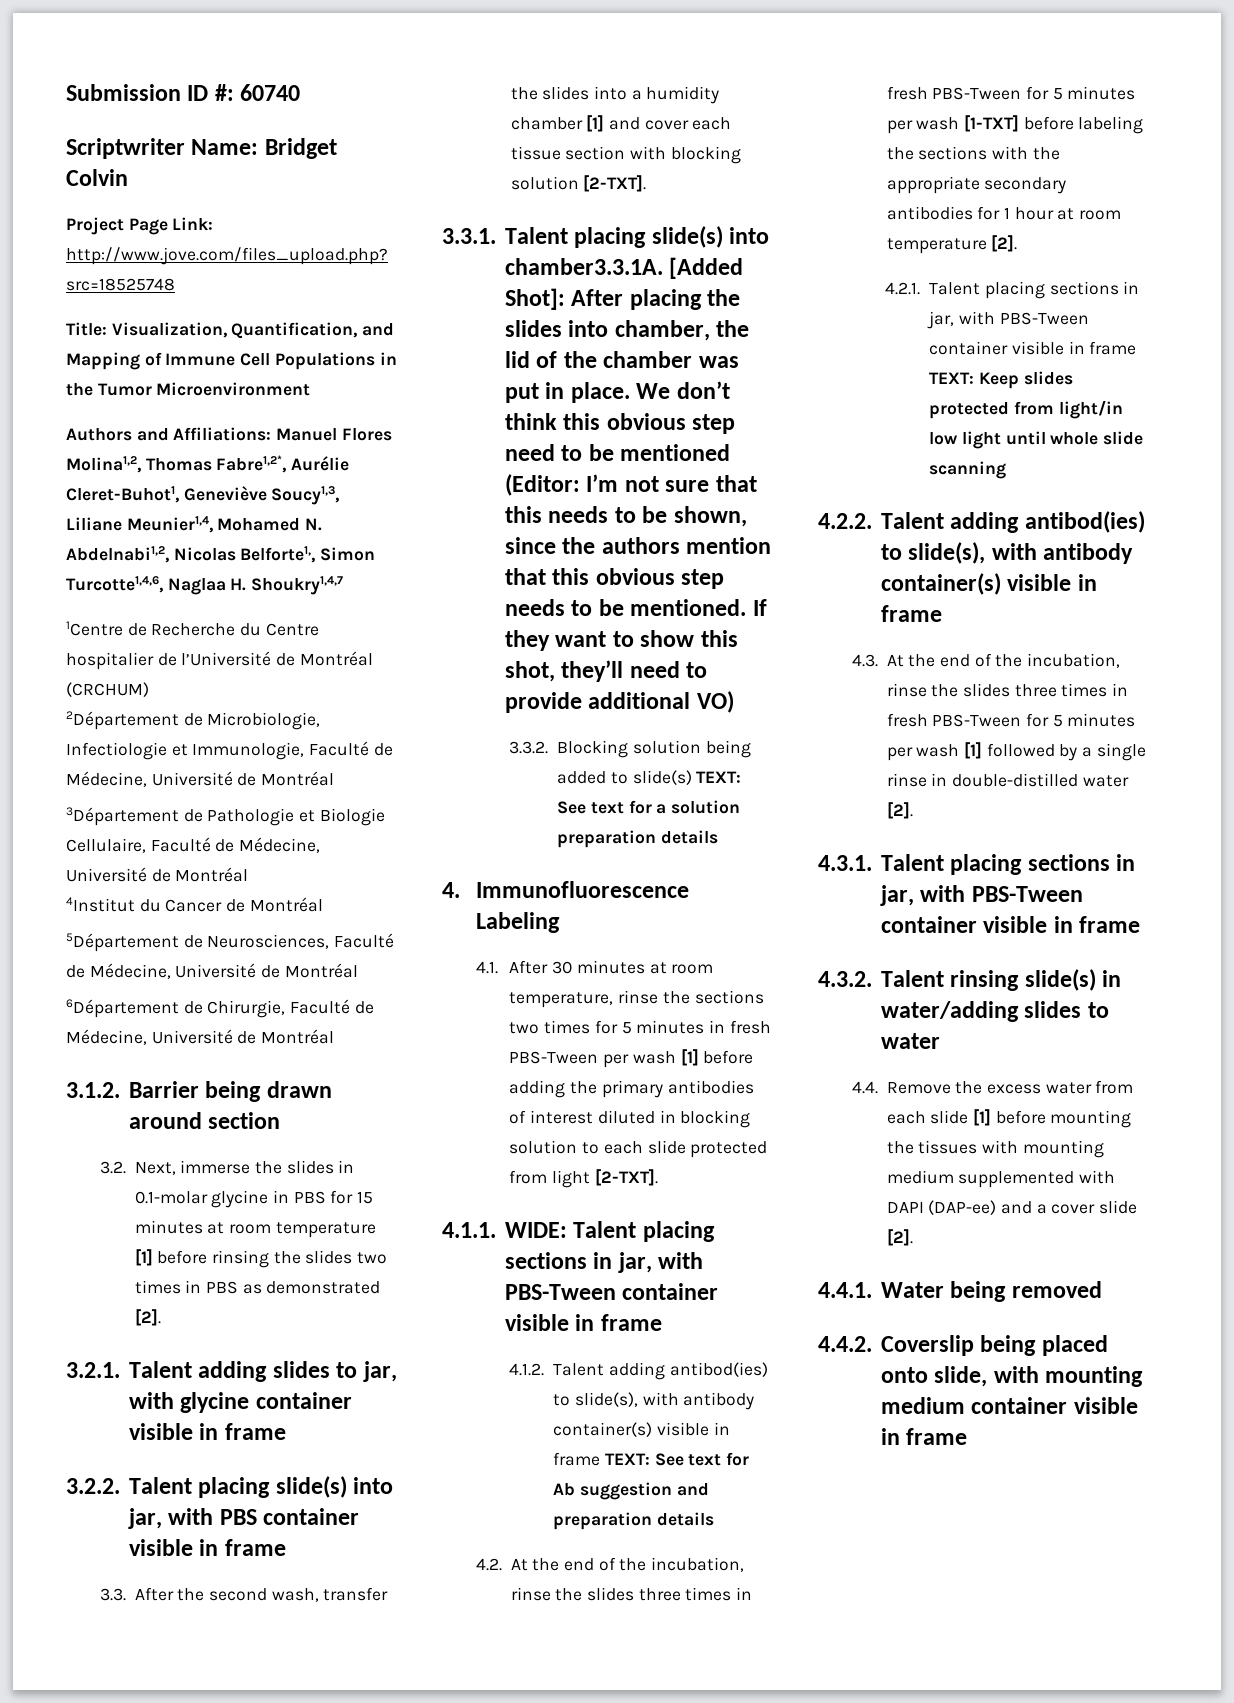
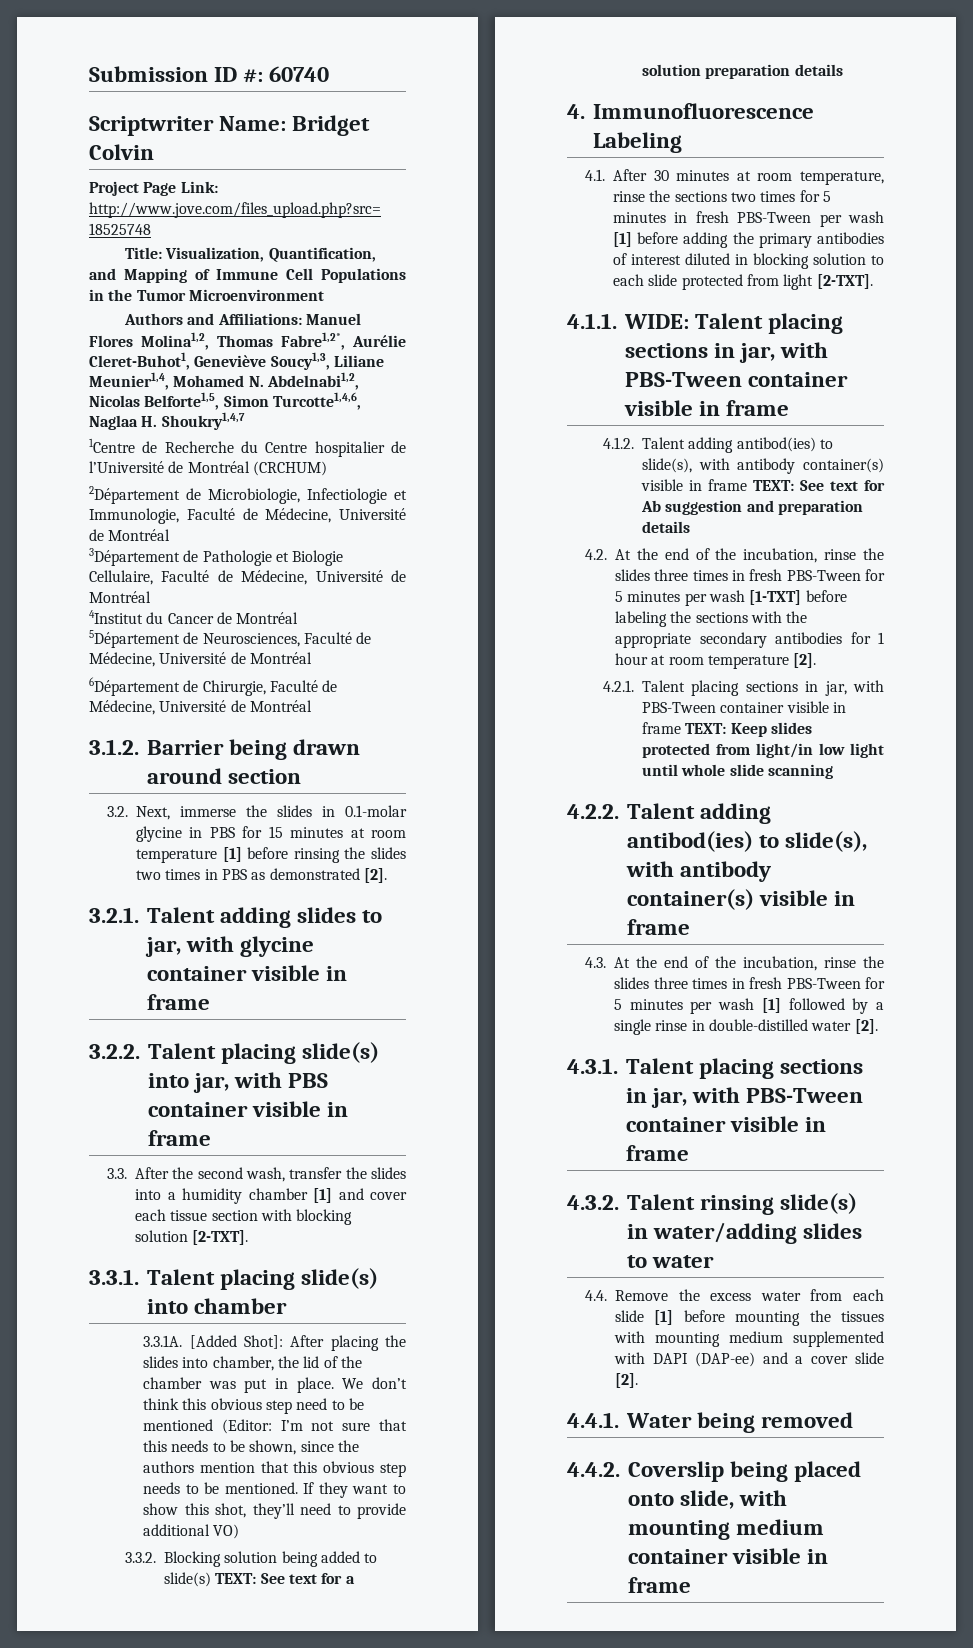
[240,546,316,563] Belforte1,, -> [144,392,220,410] Belforte1,5,
[504,258,663,275] chamber3.3.1A. -> [194,1298,288,1314] [143,1335,183,1347] chamber // 3.3.1A.

